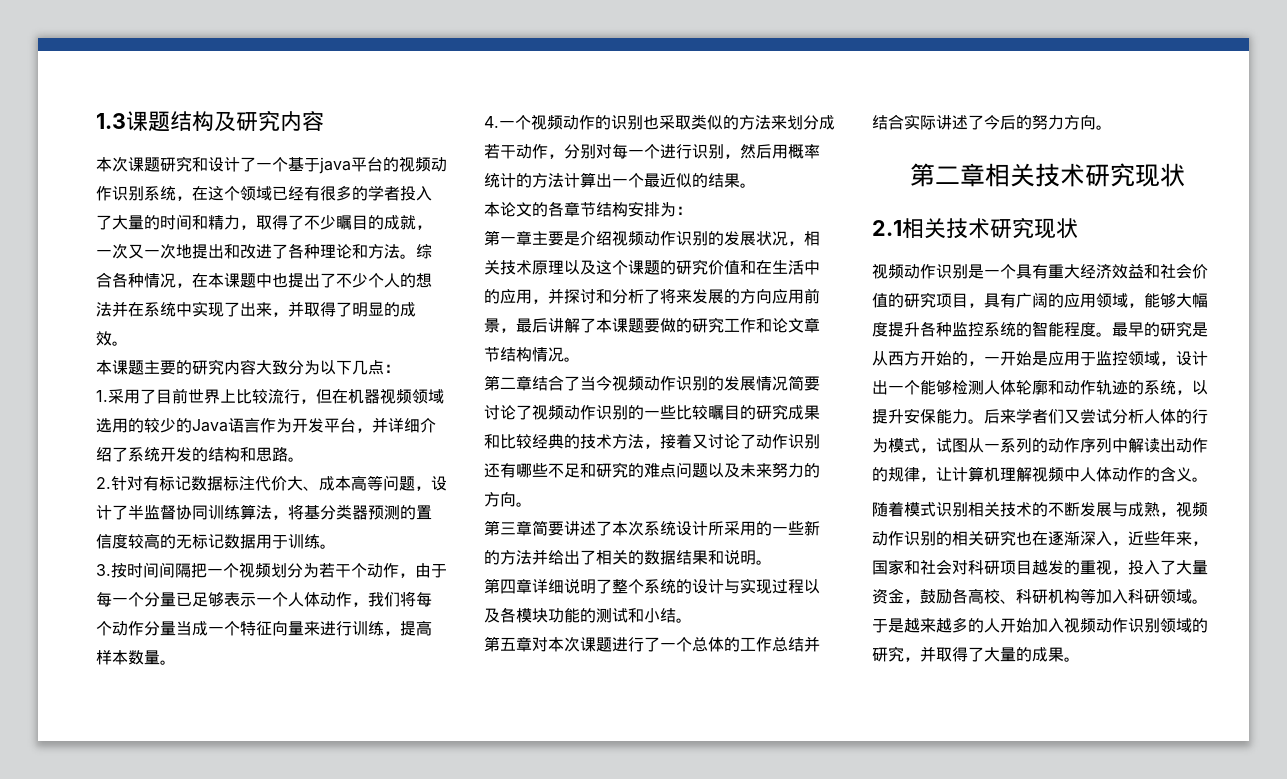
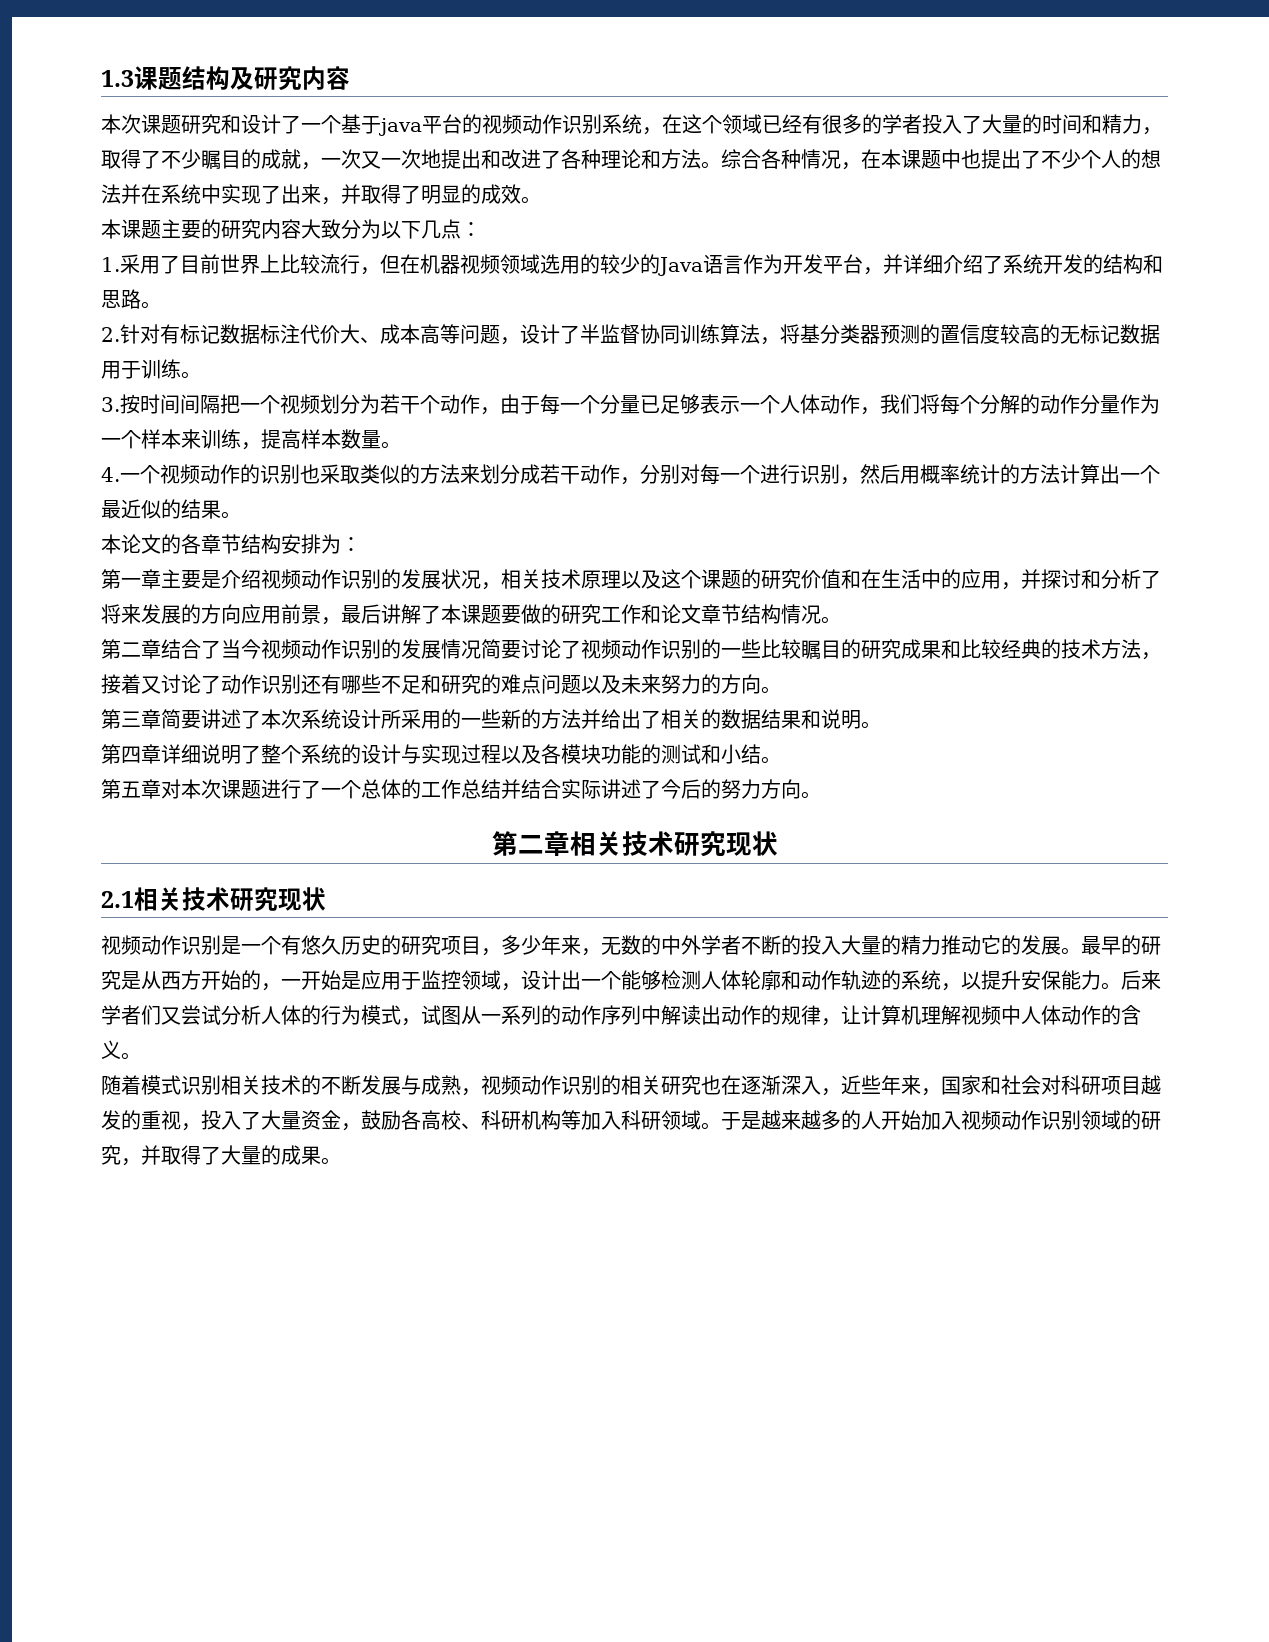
(112, 628) none -> [980,394,1040,414] 分解的
[176,621,352,636] 当成一个特征向量来进行 -> [1120,394,1160,414] [101,429,201,449] 作为一个样本来
[1016,263,1208,279] [872,292,1208,308] [872,321,1096,337] 具有重大经济效益和社会价值的研究项目，具有广阔的应用领域，能够大幅度提升各种监控系统的智能程度 -> [281,935,1061,956] 有悠久历史的研究项目，多少年来，无数的中外学者不断的投入大量的精力推动它的发展

